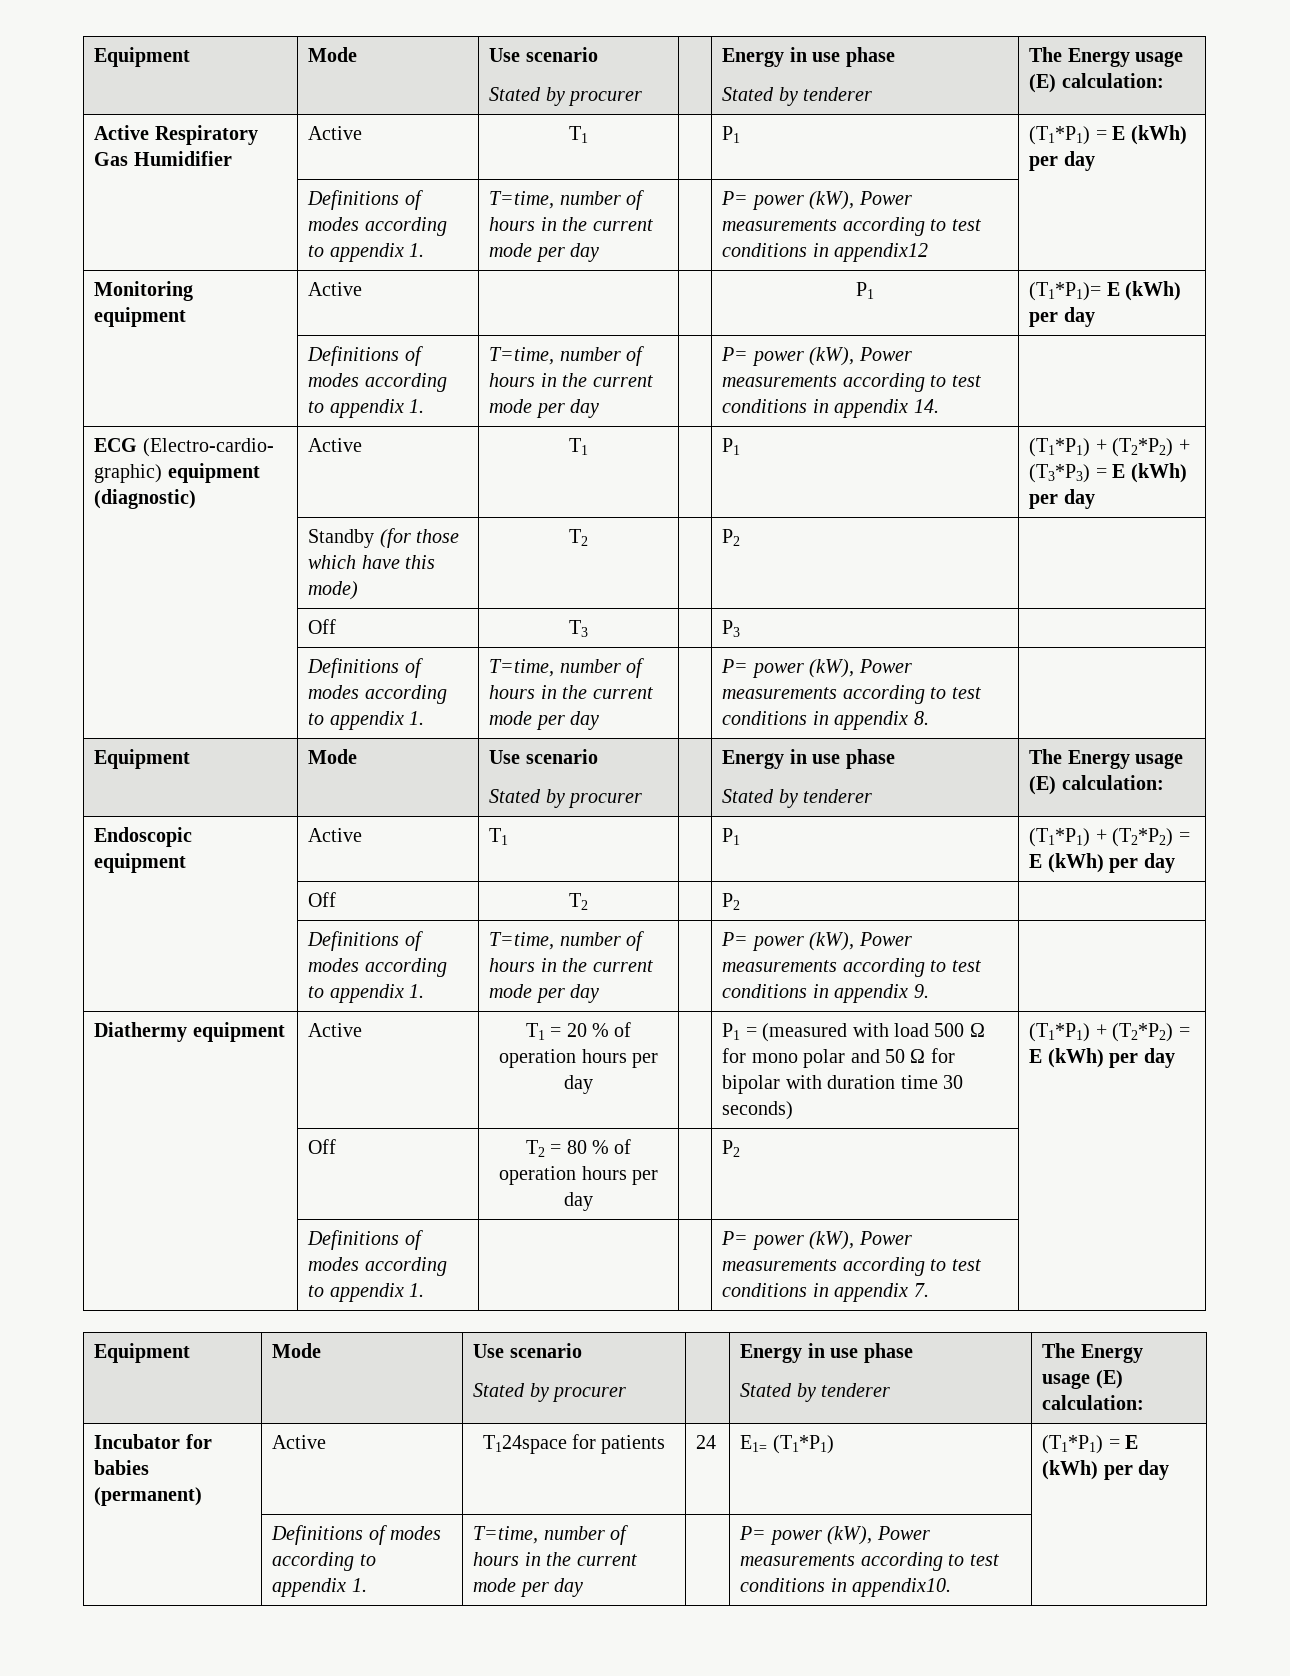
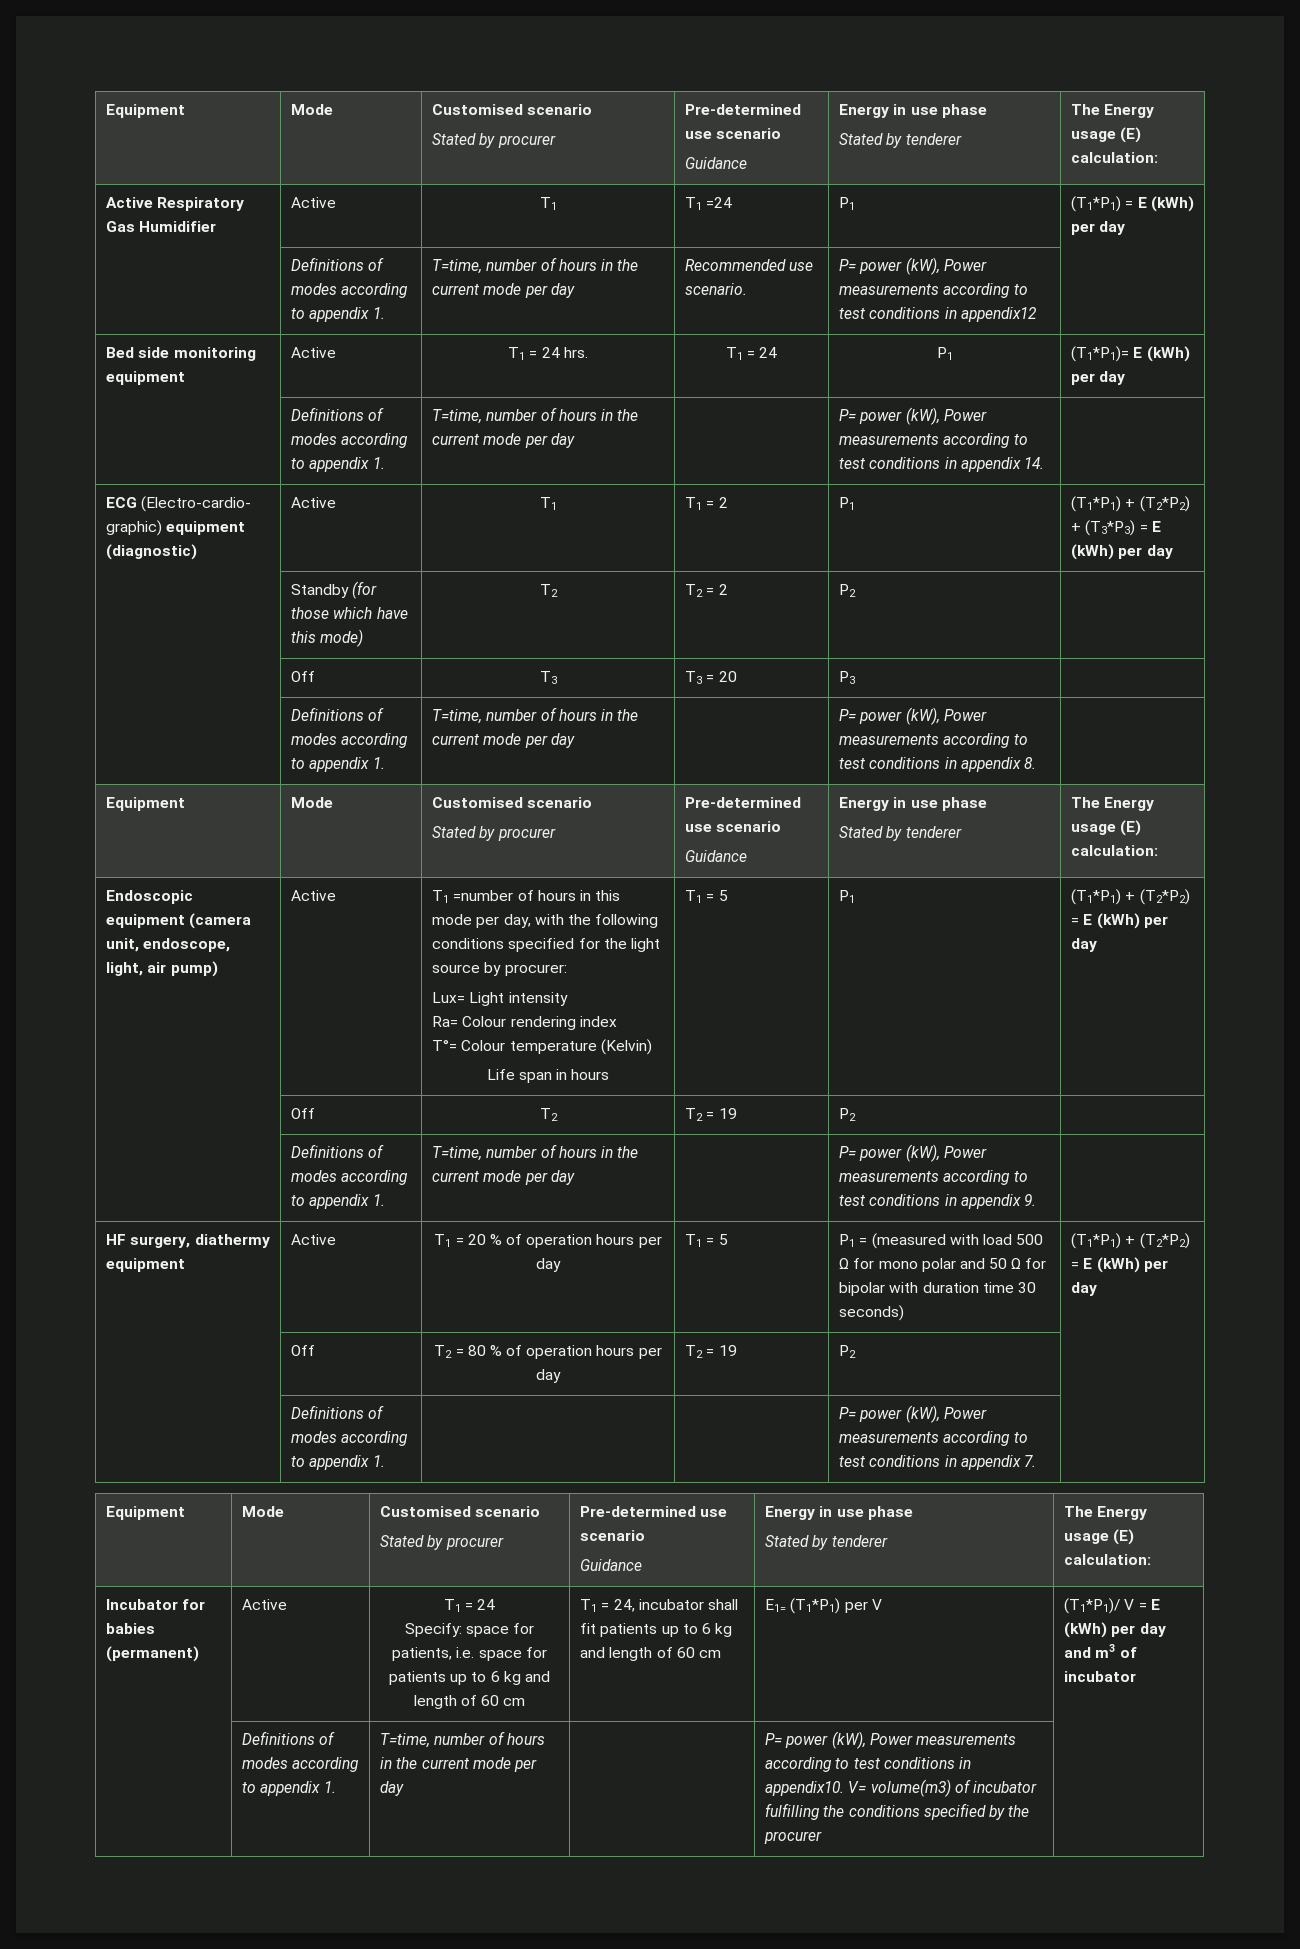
[94,47,191,67] [308,47,358,62] [489,47,598,62] [489,87,643,106] Equipment | Mode | Use scenario // Stated by procurer | -> [106,104,186,118] [291,104,334,115] [432,104,593,115] [432,133,556,148] [685,104,802,115] [685,128,782,139] [685,157,748,169] Equipment | Mode | Customised scenario // Stated by procurer | Pre-determined use scenario // Guidance
(588, 134) none -> [685,197,733,210] T1 =24
(600, 252) none -> [685,259,814,271] [685,283,748,295] Recommended use scenario.
[94,281,194,301] [94,307,187,327] [308,282,363,296] Monitoring equipment | Active | | -> [106,347,256,361] [106,371,186,385] [291,347,337,358] [508,347,588,360] [725,347,778,360] Bed side monitoring equipment | Active | T1 = 24 hrs. | T1 = 24
(588, 446) none -> [685,497,728,510] T1 = 2
(588, 537) none -> [685,584,728,597] T2 = 2
(588, 628) none -> [685,671,737,684] T3 = 20
[489,749,598,764] [489,789,643,808] Use scenario // Stated by procurer | -> [432,797,593,808] [432,826,556,841] [685,797,802,808] [685,821,782,832] [685,850,748,862] Customised scenario // Stated by procurer | Pre-determined use scenario // Guidance
[308,828,363,842] [489,828,509,845] | Active | T1 | -> [189,913,252,929] [106,938,231,952] [106,961,218,977] [291,890,337,901] [432,890,621,903] [432,914,659,928] [432,938,660,952] [432,962,567,976] [432,992,568,1006] [432,1016,617,1030] [432,1039,652,1055] [486,1069,610,1083] [685,890,728,903] (camera unit, endoscope, light, air pump) | Active | T1 =number of hours in this mode per day, with the following conditions specified for the light source by procurer: // Lux= Light intensity // Ra= Colour rendering index // T°= Colour temperature (Kelvin) // Life span in hours | T1 = 5
(588, 901) none -> [685,1108,737,1121] T2 = 19
[94,1022,188,1042] Diathermy -> [106,1234,270,1248] HF surgery, diathermy
(593, 1084) none -> [685,1234,728,1247] T1 = 5
(593, 1201) none -> [685,1345,737,1358] T2 = 19
[473,1343,582,1358] [473,1383,627,1402] Use scenario // Stated by procurer | -> [380,1506,541,1517] [380,1535,504,1550] [580,1506,728,1517] [580,1530,646,1541] [580,1559,643,1571] Customised scenario // Stated by procurer | Pre-determined use scenario // Guidance
[482,1434,666,1454] [696,1435,717,1449] [740,1435,834,1454] [1042,1435,1139,1454] [1042,1460,1170,1480] T124space for patients | 24 | E1= (T1*P1) | (T1*P1) = E (kWh) per day -> [443,1599,496,1612] [404,1623,535,1637] [392,1647,547,1661] [389,1671,550,1685] [413,1695,526,1709] [580,1599,738,1612] [580,1623,733,1637] [580,1647,721,1661] [765,1598,882,1614] [1064,1598,1160,1614] [1064,1622,1166,1638] [1064,1644,1137,1658] [1064,1671,1137,1682] T1 = 24 // Specify: space for patients, i.e. space for patients up to 6 kg and length of 60 cm | T1 = 24, incubator shall fit patients up to 6 kg and length of 60 cm | E1= (T1*P1) per V | (T1*P1)/ V = E (kWh) per day and m3 of incubator
(952, 1587) none -> [848,1779,1037,1797] [765,1803,1030,1820] [764,1831,823,1844] V= volume(m3) of incubator fulfilling the conditions specified by the procurer

